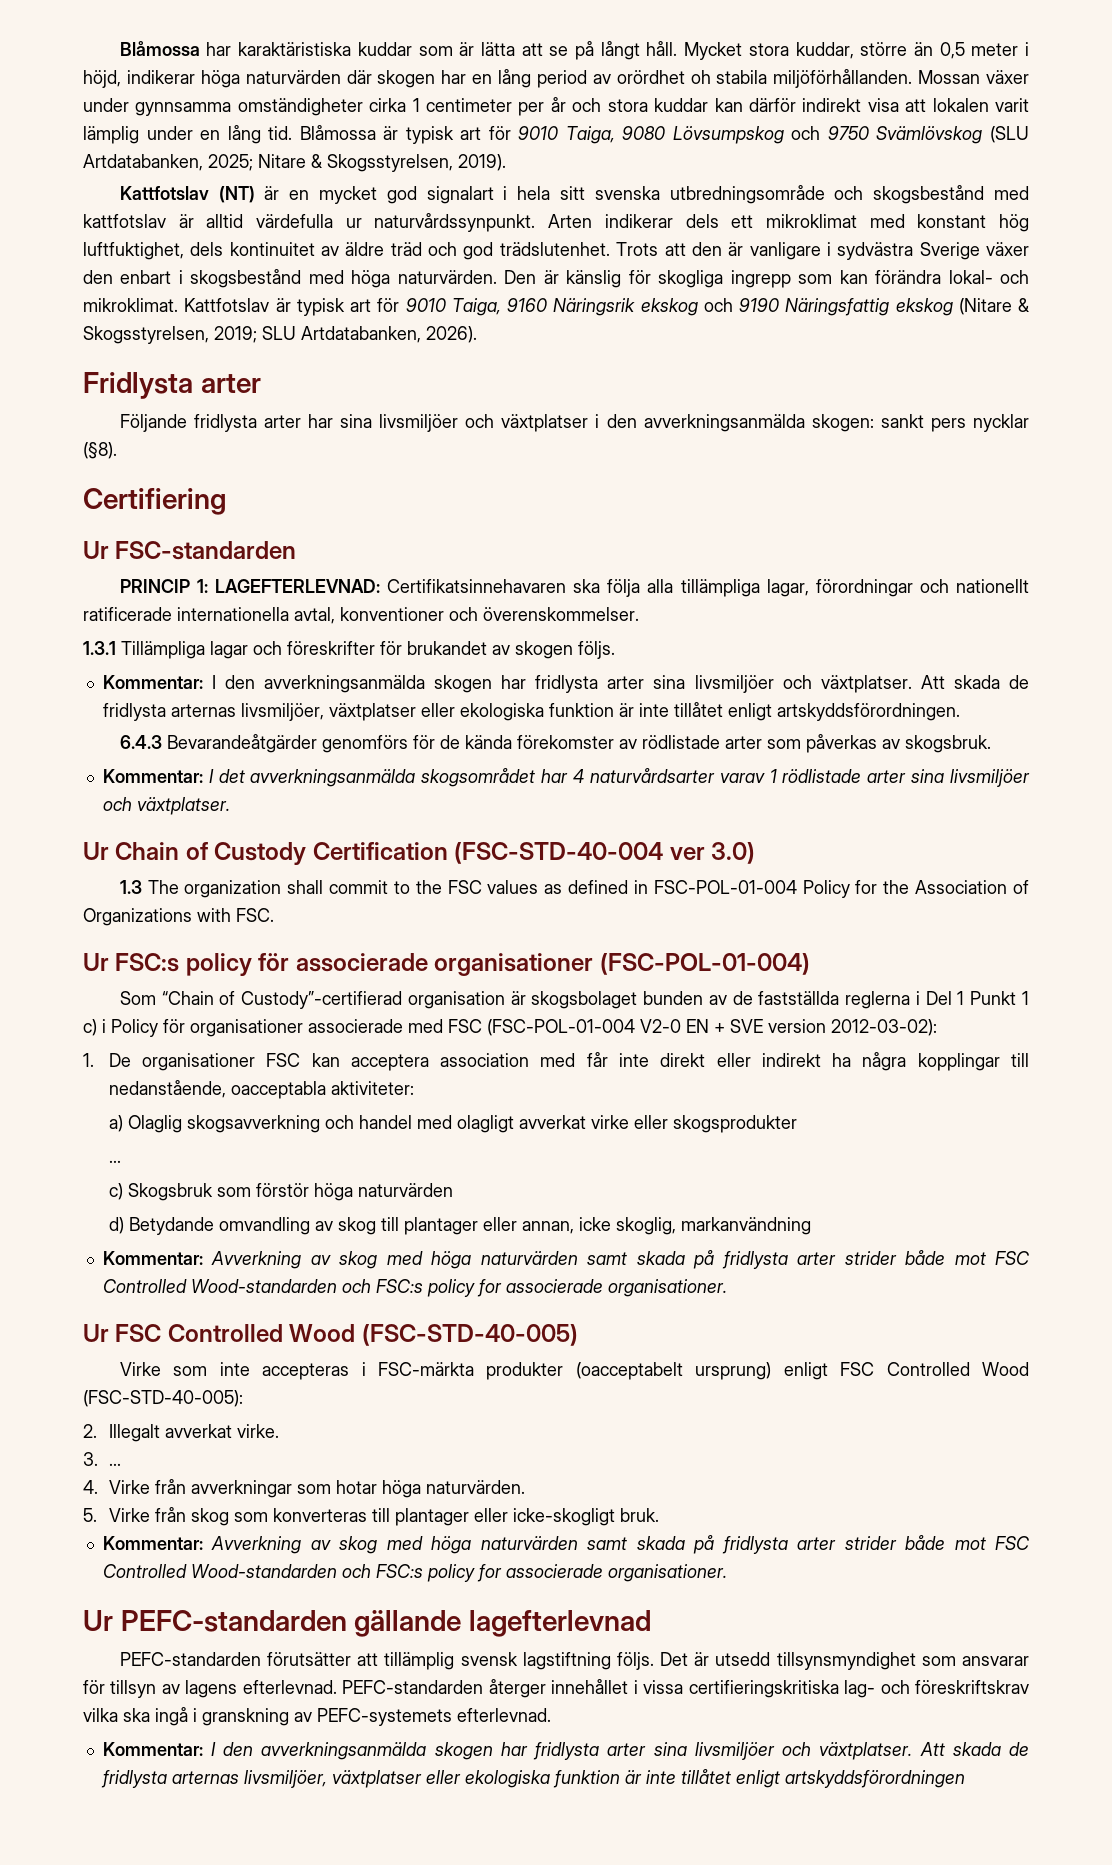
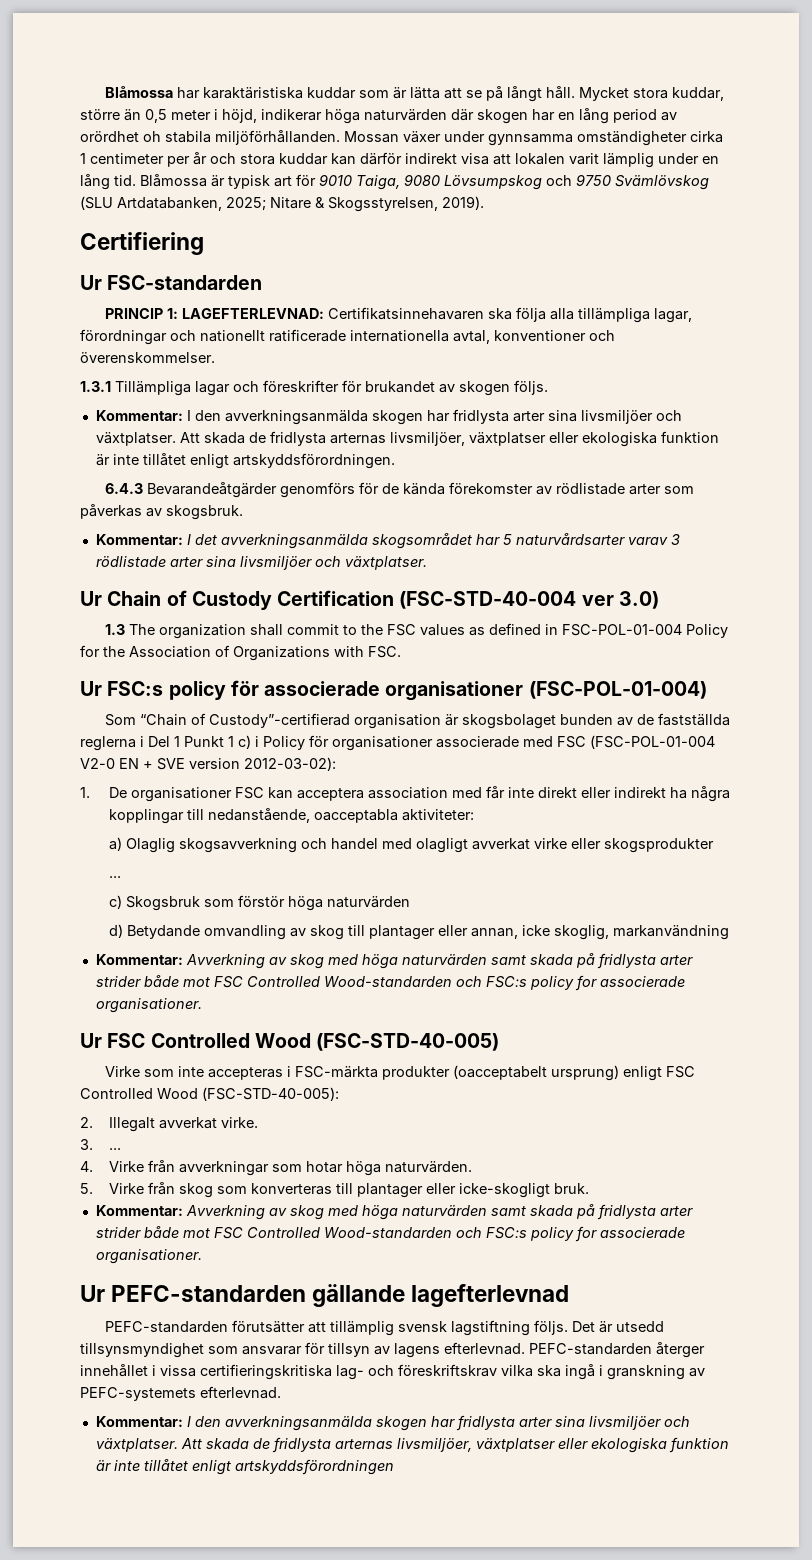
[119,185,1029,204] [83,213,1030,232] [83,242,1030,260] [83,269,1030,288] [83,298,1029,316] [83,326,477,344] [83,372,261,399] [119,414,1029,432] [83,442,117,459] // Kattfotslav (NT) är en mycket god signalart i hela sitt svenska utbredningsområde och skogsbestånd med kattfotslav är alltid värdefulla ur naturvårdssynpunkt. Arten indikerar dels ett mikroklimat med konstant hög luftfuktighet, dels kontinuitet av äldre träd och god trädslutenhet. Trots att den är vanligare i sydvästra Sverige växer den enbart i skogsbestånd med höga naturvärden. Den är känslig för skogliga ingrepp som kan förändra lokal- och mikroklimat. Kattfotslav är typisk art för 9010 Taiga, 9160 Näringsrik ekskog och 9190 Näringsfattig ekskog (Nitare & Skogsstyrelsen, 2019; SLU Artdatabanken, 2026). // Fridlysta arter // Följande fridlysta arter har sina livsmiljöer och växtplatser i den avverkningsanmälda skogen: sankt pers nycklar (§8). -> (484, 203) none
[572,769,584,783] 4 -> [502,534,512,545] 5
[769,769,777,783] 1 -> [670,534,680,545] 3

